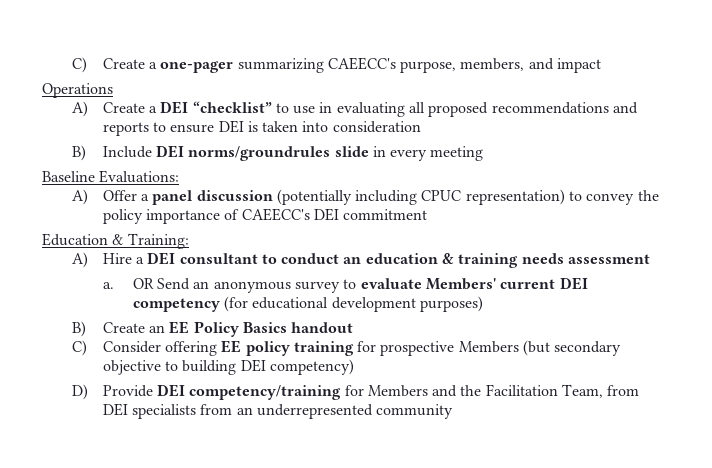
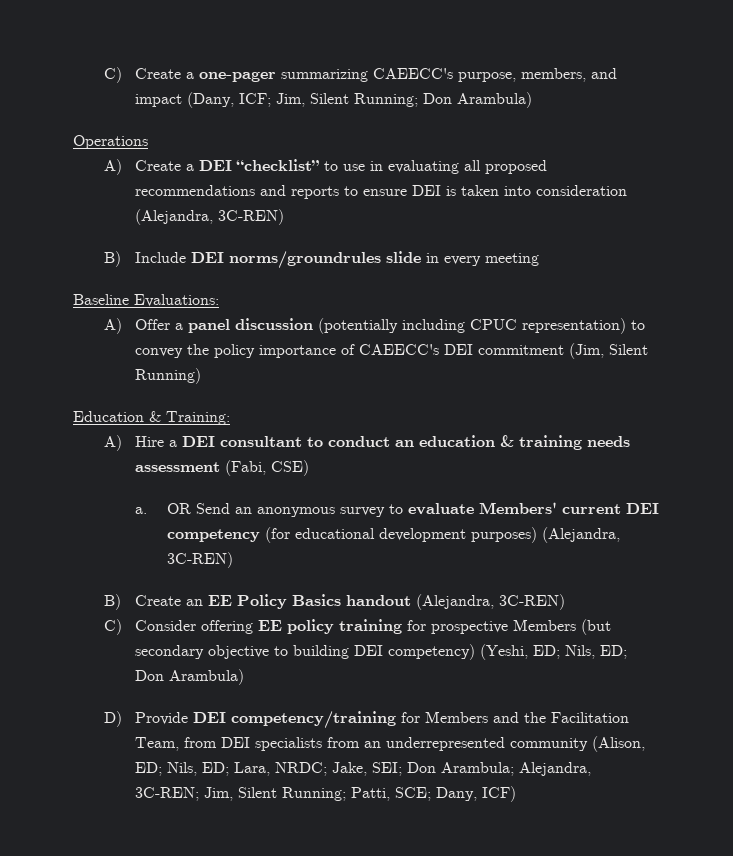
(602, 65) none -> [187,92,533,108] (Dany, ICF; Jim, Silent Running; Don Arambula)
(421, 127) none -> [135,209,285,225] (Alejandra, 3C-REN)
(428, 214) none -> [569,343,649,359] [135,368,202,384] (Jim, Silent Running)
(651, 259) none -> [225,460,310,476] (Fabi, CSE)
(484, 304) none -> [541,527,620,543] [166,552,233,568] (Alejandra, 3C-REN)
(354, 327) none -> [416,594,566,610] (Alejandra, 3C-REN)
(354, 367) none -> [480,644,628,660] [135,669,245,685] (Yeshi, ED; Nils, ED; Don Arambula)
(454, 411) none -> [592,736,646,752] [135,762,592,776] [135,786,517,802] (Alison, ED; Nils, ED; Lara, NRDC; Jake, SEI; Don Arambula; Alejandra, 3C-REN; Jim, Silent Running; Patti, SCE; Dany, ICF)

